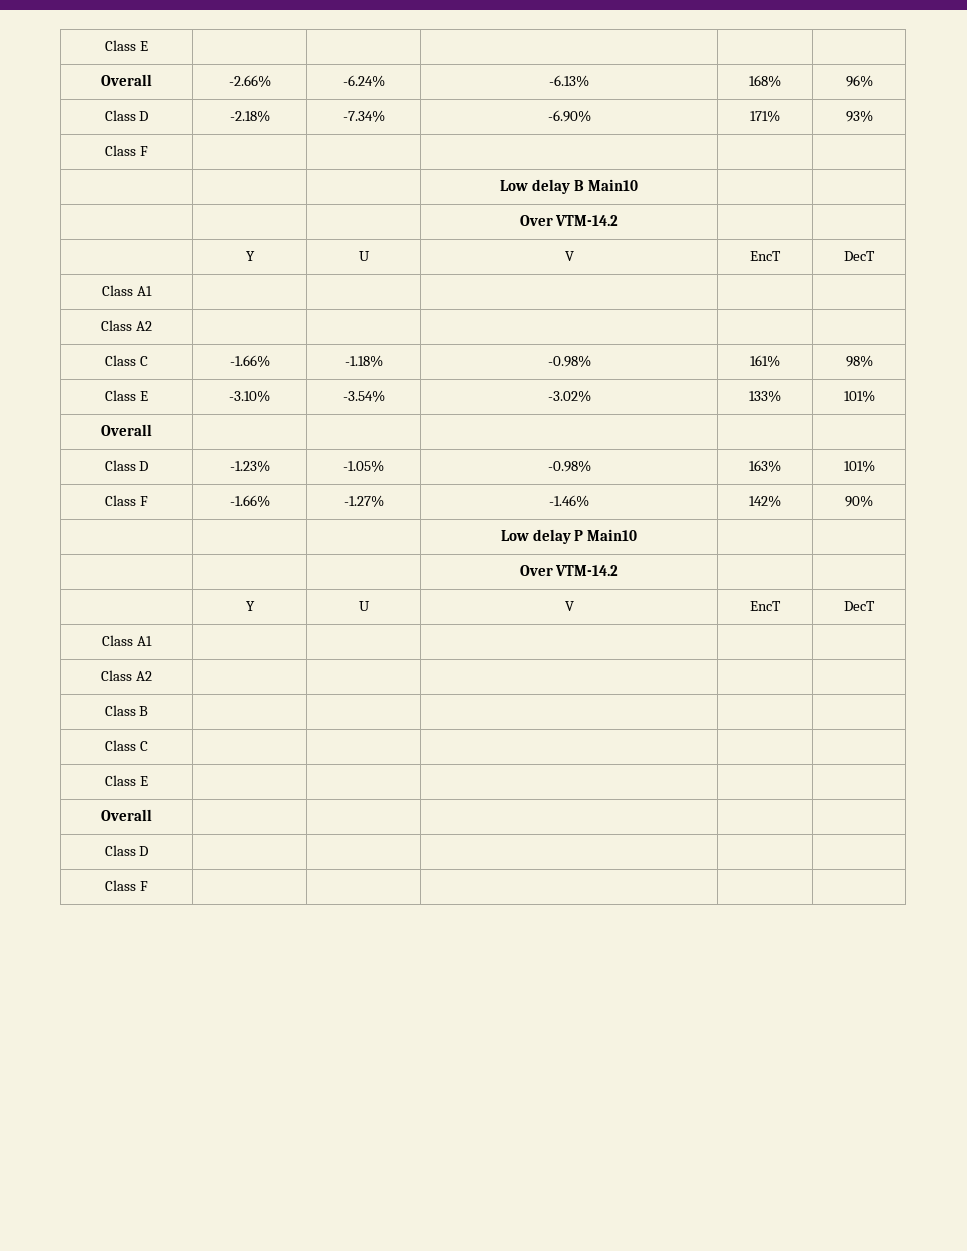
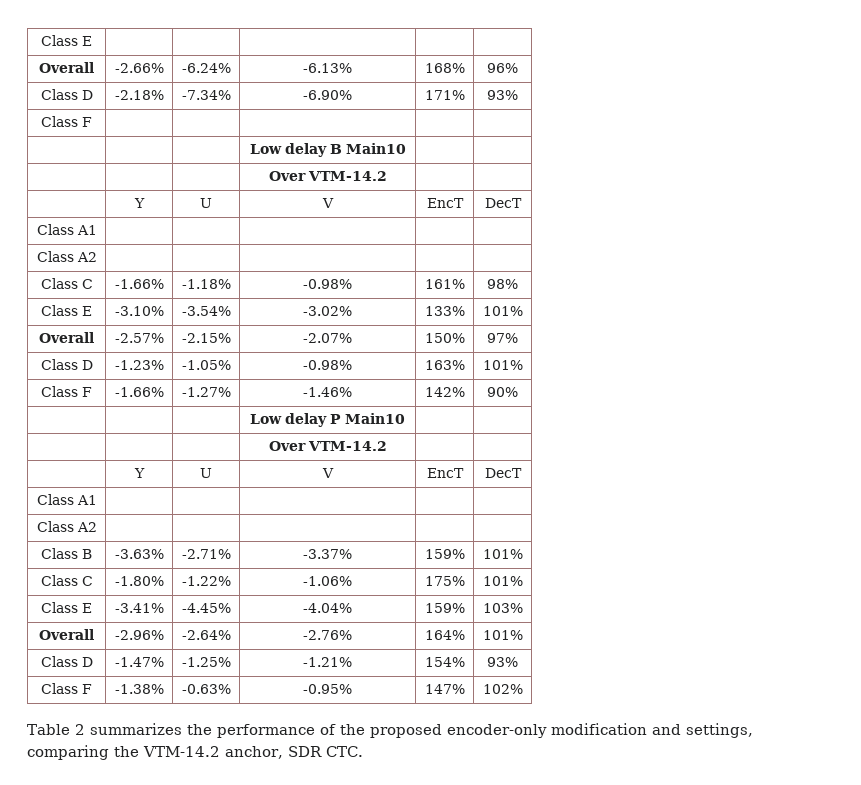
(152, 430) | | | | -> [114,333,164,343] [181,333,231,343] [303,333,352,343] [424,333,465,343] [487,333,518,343] -2.57% | -2.15% | -2.07% | 150% | 97%
[105,740,148,751] [105,775,148,786] [101,809,152,821] [104,845,149,856] [105,880,148,891] | | | | // Class C | | | | | // Class E | | | | | // Overall | | | | | // Class D | | | | | // Class F | | | | | -> [114,549,164,559] [181,549,231,559] [303,549,352,559] [424,549,465,559] [482,549,523,559] [40,575,93,586] [114,576,164,586] [181,576,231,586] [303,576,352,586] [424,576,465,586] [482,576,523,586] [41,602,92,613] [114,603,164,613] [181,603,231,613] [303,603,352,613] [424,603,465,613] [482,603,523,613] [39,629,94,640] [114,630,164,640] [181,630,231,640] [303,630,352,640] [424,630,465,640] [482,630,523,640] [40,656,93,667] [114,657,164,667] [181,657,231,667] [303,657,352,667] [424,657,465,667] [487,657,518,667] [41,683,92,694] [114,684,164,694] [181,684,231,694] [303,684,352,694] [424,684,465,694] [482,684,523,694] [27,723,753,738] [27,745,363,760] -3.63% | -2.71% | -3.37% | 159% | 101% // Class C | -1.80% | -1.22% | -1.06% | 175% | 101% // Class E | -3.41% | -4.45% | -4.04% | 159% | 103% // Overall | -2.96% | -2.64% | -2.76% | 164% | 101% // Class D | -1.47% | -1.25% | -1.21% | 154% | 93% // Class F | -1.38% | -0.63% | -0.95% | 147% | 102% // Table 2 summarizes the performance of the proposed encoder-only modification and settings, comparing the VTM-14.2 anchor, SDR CTC.

